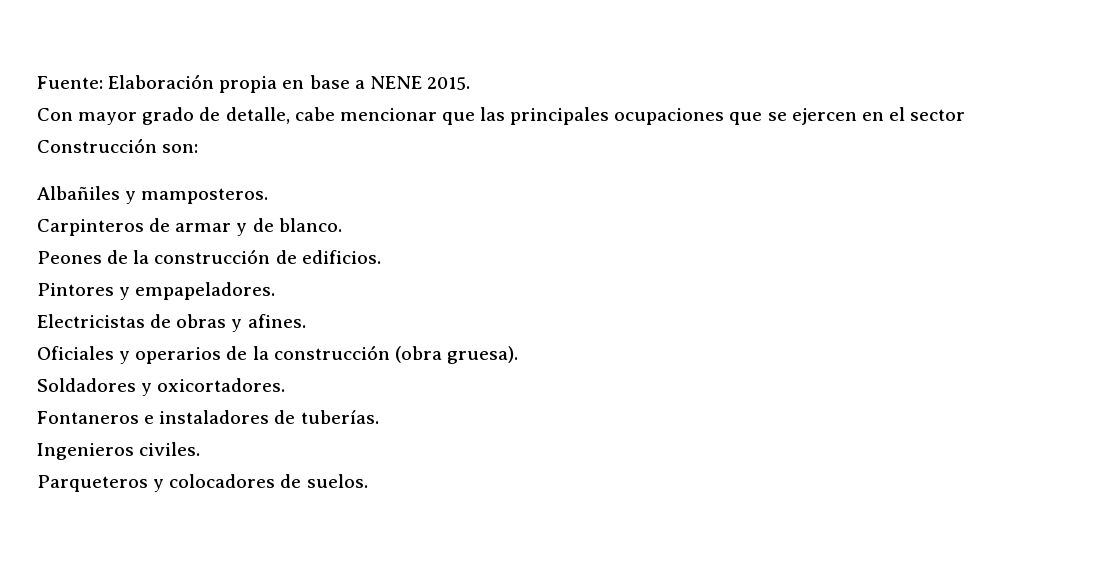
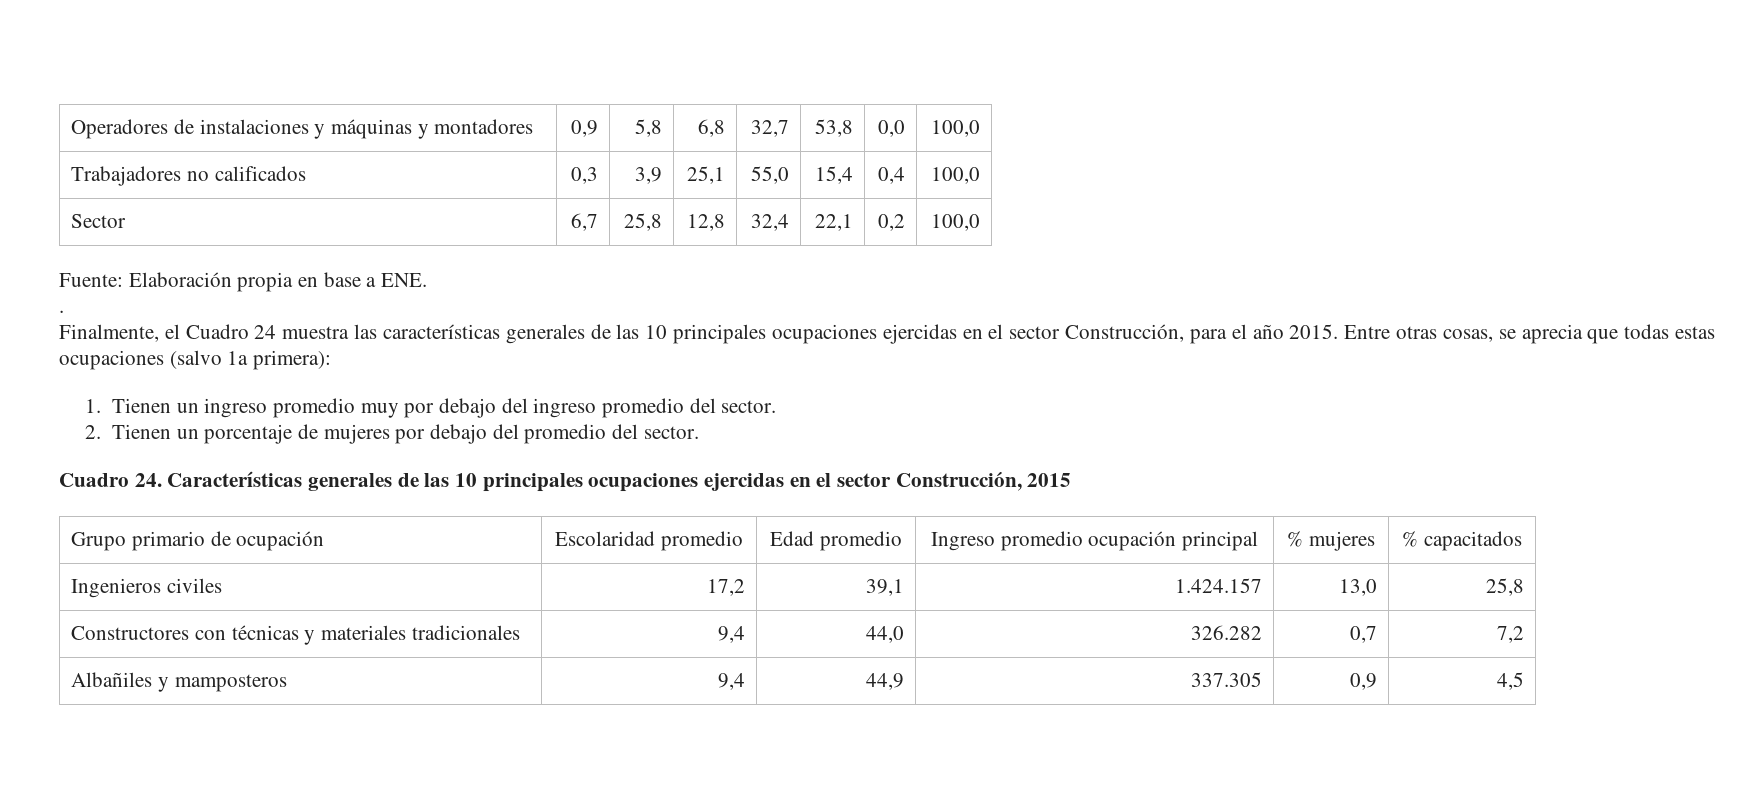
(37, 82) none -> [71,119,534,139] [570,120,598,137] [634,119,662,137] [697,119,725,137] [750,120,789,137] [814,119,853,137] [877,120,905,137] [930,120,980,137] [71,166,306,186] [570,167,598,184] [634,167,662,184] [686,166,725,184] [750,166,789,184] [814,166,853,184] [877,167,905,184] [930,167,980,184] [71,214,127,228] [570,213,598,231] [623,213,662,231] [686,214,725,231] [750,214,789,231] [814,214,853,231] [877,214,905,231] [930,214,980,231] Operadores de instalaciones y máquinas y montadores | 0,9 | 5,8 | 6,8 | 32,7 | 53,8 | 0,0 | 100,0 // Trabajadores no calificados | 0,3 | 3,9 | 25,1 | 55,0 | 15,4 | 0,4 | 100,0 // Sector | 6,7 | 25,8 | 12,8 | 32,4 | 22,1 | 0,2 | 100,0 //
[369,76,470,90] [37,107,966,125] [37,138,199,153] [37,186,269,204] [37,218,342,236] [37,249,381,264] [37,282,276,300] [37,314,306,332] [37,345,518,364] [37,378,286,396] [37,410,379,424] [37,442,201,460] [37,474,368,492] NENE 2015. // Con mayor grado de detalle, cabe mencionar que las principales ocupaciones que se ejercen en el sector Construcción son: // Albañiles y mamposteros. // Carpinteros de armar y de blanco. // Peones de la construcción de edificios. // Pintores y empapeladores. // Electricistas de obras y afines. // Oficiales y operarios de la construcción (obra gruesa). // Soldadores y oxicortadores. // Fontaneros e instaladores de tuberías. // Ingenieros civiles. // Parqueteros y colocadores de suelos. -> [381,273,428,287] [59,310,64,313] [59,324,1715,344] [59,350,332,370] [85,398,777,418] [85,424,699,444] [59,471,1072,492] [71,531,325,551] [555,531,743,551] [770,531,902,551] [930,531,1259,551] [1287,531,1375,551] [1402,531,1522,551] [71,578,223,598] [706,579,745,596] [865,579,904,596] [1174,578,1262,593] [1338,579,1377,596] [1485,578,1524,596] [71,625,520,645] [717,626,745,643] [865,626,904,643] [1190,625,1262,640] [1349,626,1377,643] [1496,626,1524,643] [71,672,287,692] [717,673,745,690] [865,673,904,690] [1190,672,1262,687] [1349,673,1377,690] [1496,672,1524,690] ENE. // . // Finalmente, el Cuadro 24 muestra las características generales de las 10 principales ocupaciones ejercidas en el sector Construcción, para el año 2015. Entre otras cosas, se aprecia que todas estas ocupaciones (salvo 1a primera): // 1. Tienen un ingreso promedio muy por debajo del ingreso promedio del sector. // 2. Tienen un porcentaje de mujeres por debajo del promedio del sector. // Cuadro 24. Características generales de las 10 principales ocupaciones ejercidas en el sector Construcción, 2015 // Grupo primario de ocupación | Escolaridad promedio | Edad promedio | Ingreso promedio ocupación principal | % mujeres | % capacitados // Ingenieros civiles | 17,2 | 39,1 | 1.424.157 | 13,0 | 25,8 // Constructores con técnicas y materiales tradicionales | 9,4 | 44,0 | 326.282 | 0,7 | 7,2 // Albañiles y mamposteros | 9,4 | 44,9 | 337.305 | 0,9 | 4,5

